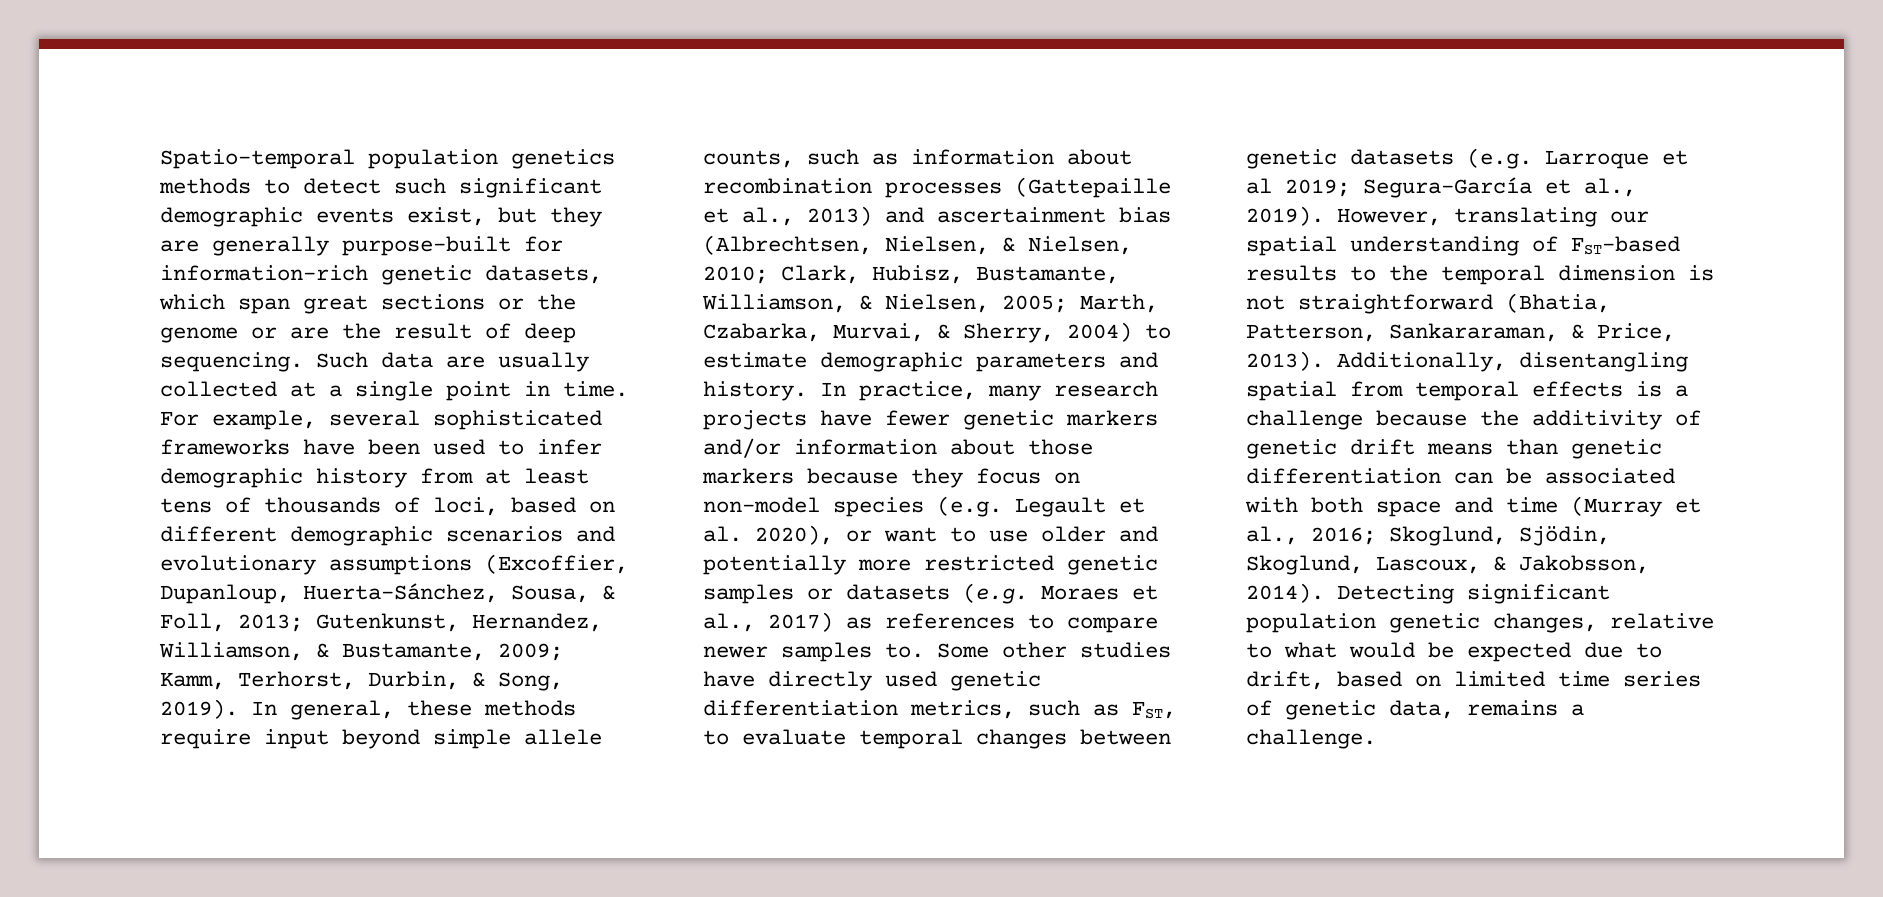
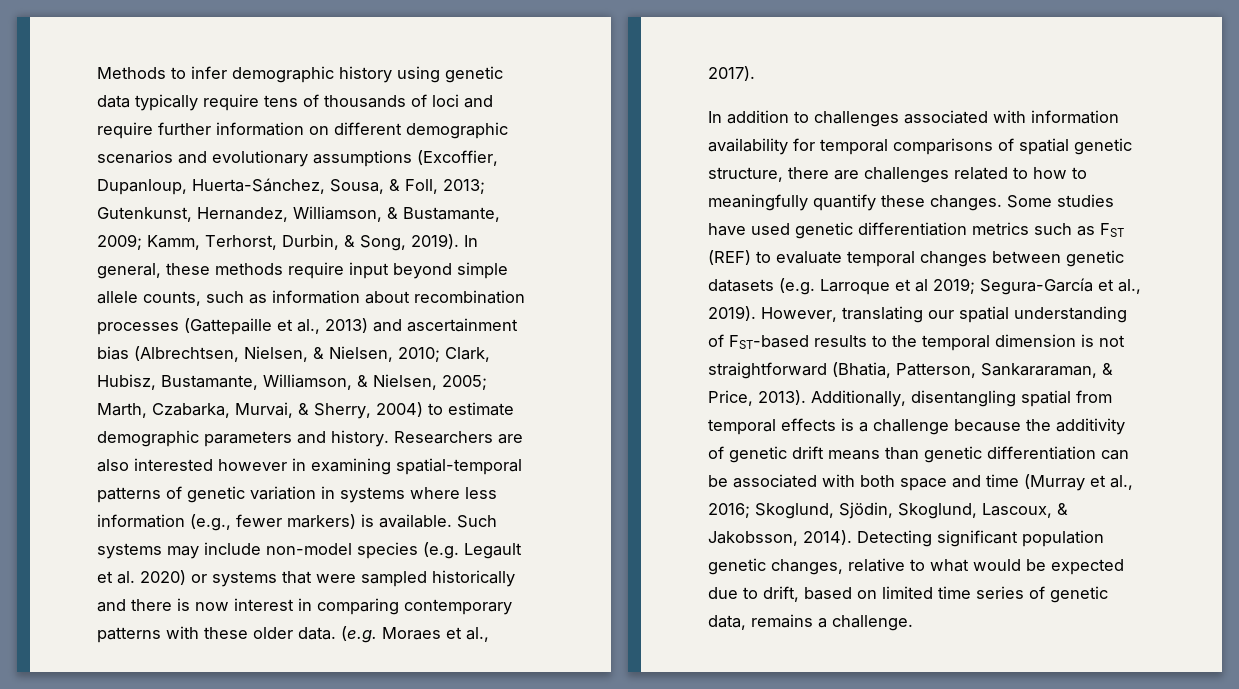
[160,149,615,169] [159,178,602,198] [160,207,602,227] [160,236,563,256] [160,265,602,285] [159,294,576,314] [160,323,576,343] [160,352,589,372] [160,381,628,401] [160,410,602,430] [160,439,602,455] [160,468,589,488] [160,497,576,516] Spatio-temporal population genetics methods to detect such significant demographic events exist, but they are generally purpose-built for information-rich genetic datasets, which span great sections or the genome or are the result of deep sequencing. Such data are usually collected at a single point in time. For example, several sophisticated frameworks have been used to infer demographic history from at least tens of thousands of loci, based -> [97,66,503,83] [97,94,493,111] [97,122,304,139] Methods to infer demographic history using genetic data typically require tens of thousands of loci and require further information
[820,381,1158,401] [703,410,1158,430] [703,438,1093,458] [702,468,1080,488] In practice, many research projects have fewer genetic markers and/or information about those markers because they focus on -> [394,431,523,444] [97,458,522,475] [97,486,497,503] [97,514,497,531] [97,542,261,559] Researchers are also interested however in examining spatial-temporal patterns of genetic variation in systems where less information (e.g., fewer markers) is available. Such systems may include
[755,525,1158,545] [703,555,1158,575] [703,583,1158,604] [703,612,1158,633] [703,642,1067,662] 2020), or want to use older and potentially more restricted genetic samples or datasets (e.g. Moraes et al., 2017) as references to compare newer samples to. Some other -> [140,570,515,587] [97,598,512,615] [97,626,489,643] [708,66,755,81] [708,110,1119,127] [708,138,1132,155] [708,167,1087,183] [708,194,1052,211] 2020) or systems that were sampled historically and there is now interest in comparing contemporary patterns with these older data. (e.g. Moraes et al., 2017). // In addition to challenges associated with information availability for temporal comparisons of spatial genetic structure, there are challenges related to how to meaningfully quantify these changes. Some
[768,671,872,691] directly -> (746, 229) none
[910,700,1176,719] metrics, such as FST, -> [972,222,1124,237] [708,250,751,265] metrics such as FST (REF)

